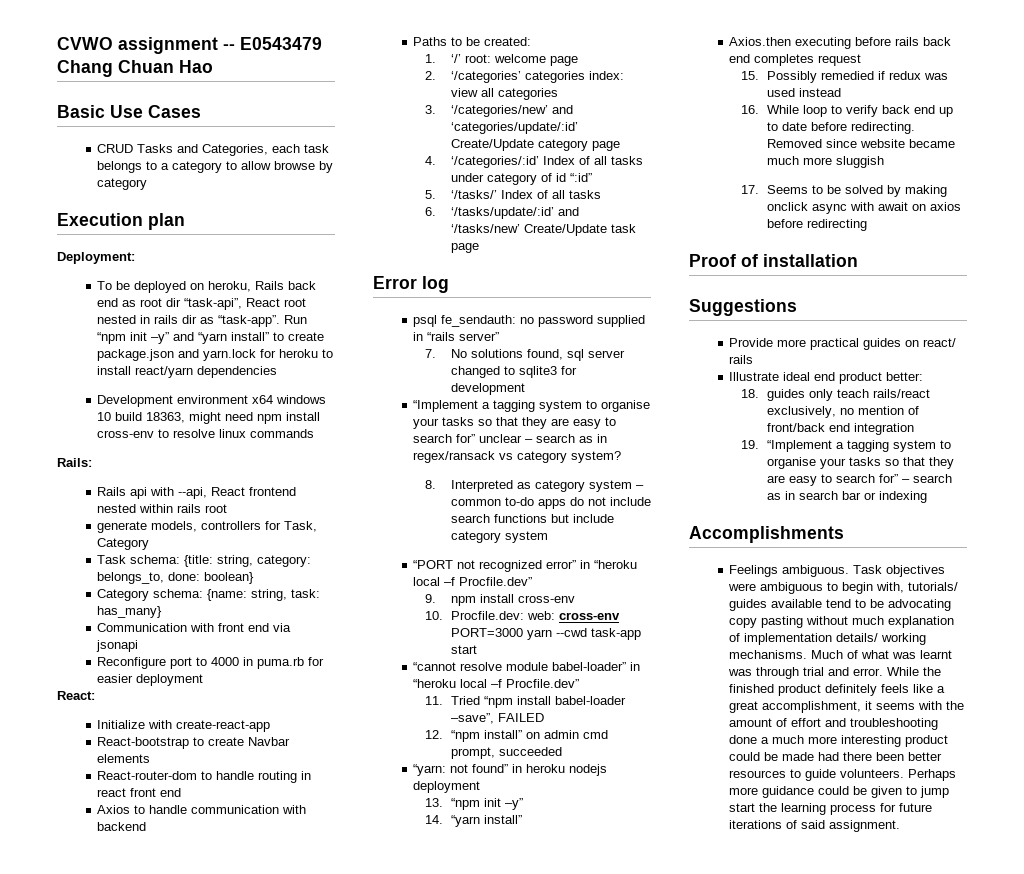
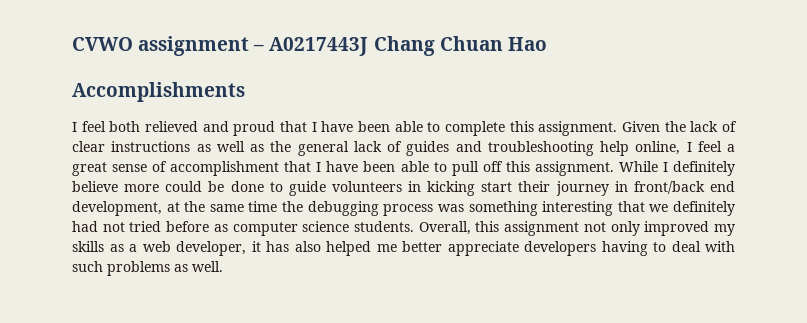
[223,37,322,50] -- E0543479 -> [253,37,369,56] – A0217443J
[57,105,201,118] [97,144,330,156] [97,161,334,173] [97,178,148,190] [57,213,185,230] [57,252,135,264] [97,281,317,293] [97,298,307,310] [97,315,308,327] [97,332,325,344] [97,349,334,361] [97,366,278,378] [97,395,327,407] [97,412,321,424] [97,429,315,438] [57,458,92,467] [97,487,297,499] [97,504,228,513] [97,521,318,533] [97,538,150,550] [97,555,312,567] [97,572,255,584] [97,589,321,601] [97,606,163,618] [97,623,292,632] [96,640,139,652] [97,657,325,669] [97,674,204,686] [57,691,95,700] [97,720,271,732] [97,737,291,749] [97,754,151,763] [97,771,312,783] [97,788,182,797] [97,805,307,814] [97,822,147,831] [413,37,532,46] [424,54,578,66] [424,71,624,83] [450,88,558,100] [424,105,573,117] [450,122,578,134] [450,139,620,151] [424,156,643,168] [450,173,592,185] [424,190,601,199] [424,207,579,219] [450,224,636,236] [450,243,479,253] [373,276,449,293] [413,315,646,327] [413,332,500,341] [424,349,625,361] [450,366,577,378] [450,383,525,395] [413,400,651,412] [413,417,617,429] [413,434,608,443] [413,451,622,463] [424,480,644,492] [450,497,651,509] [450,514,614,523] [450,531,548,543] [413,560,638,572] [413,577,533,586] [424,594,575,606] [424,611,620,620] [450,628,641,640] [450,645,477,654] [413,662,641,671] [413,679,580,688] [424,696,626,708] [450,713,544,724] [424,730,608,742] [450,747,562,759] [413,764,608,776] [413,781,481,793] [424,798,523,810] [424,815,522,827] [729,37,952,49] [729,54,862,66] [740,71,948,83] [766,88,841,97] [740,105,953,117] [766,122,915,134] [766,139,955,148] [766,156,884,168] [740,185,947,197] [766,202,961,214] [766,219,867,231] [689,254,858,267] [689,299,797,316] [729,338,957,350] [729,355,754,364] [729,372,924,384] [740,389,930,401] [766,406,919,418] [766,423,914,435] [740,440,951,452] [766,457,954,469] [766,474,952,486] [766,491,927,503] [689,526,844,543] [729,565,946,577] [728,582,959,594] [729,599,952,611] [729,616,955,628] [729,633,927,645] [729,650,953,659] [728,667,942,679] [729,684,946,696] [729,701,965,713] [729,718,939,730] [729,735,949,747] [729,752,943,761] [729,769,957,781] [729,786,950,798] [729,803,933,815] [729,820,901,832] Basic Use Cases // CRUD Tasks and Categories, each task belongs to a category to allow browse by category // Execution plan // Deployment: // To be deployed on heroku, Rails back end as root dir “task-api”, React root nested in rails dir as “task-app”. Run “npm init –y” and “yarn install” to create package.json and yarn.lock for heroku to install react/yarn dependencies // Development environment x64 windows 10 build 18363, might need npm install cross-env to resolve linux commands // Rails: // Rails api with --api, React frontend nested within rails root // generate models, controllers for Task, Category // Task schema: {title: string, category: belongs_to, done: boolean} // Category schema: {name: string, task: has_many} // Communication with front end via jsonapi // Reconfigure port to 4000 in puma.rb for easier deployment // React: // Initialize with create-react-app // React-bootstrap to create Navbar elements // React-router-dom to handle routing in react front end // Axios to handle communication with backend // Paths to be created: // 1. ‘/’ root: welcome page // 2. ‘/categories’ categories index: view all categories // 3. ‘/categories/new’ and ‘categories/update/:id’ Create/Update category page // 4. ‘/categories/:id’ Index of all tasks under category of id “:id” // 5. ‘/tasks/’ Index of all tasks // 6. ‘/tasks/update/:id’ and ‘/tasks/new’ Create/Update task page // Error log // psql fe_sendauth: no password supplied in “rails server” // 7. No solutions found, sql server changed to sqlite3 for development // “Implement a tagging system to organise your tasks so that they are easy to search for” unclear – search as in regex/ransack vs category system? // 8. Interpreted as category system – common to-do apps do not include search functions but include category system // “PORT not recognized error” in “heroku local –f Procfile.dev” // 9. npm install cross-env // 10. Procfile.dev: web: cross-env PORT=3000 yarn --cwd task-app start // “cannot resolve module babel-loader” in “heroku local –f Procfile.dev” // 11. Tried “npm install babel-loader –save”, FAILED // 12. “npm install” on admin cmd prompt, succeeded // “yarn: not found” in heroku nodejs deployment // 13. “npm init –y” // 14. “yarn install” // Axios.then executing before rails back end completes request // 15. Possibly remedied if redux was used instead // 16. While loop to verify back end up to date before redirecting. Removed since website became much more sluggish // 17. Seems to be solved by making onclick async with await on axios before redirecting // Proof of installation // Suggestions // Provide more practical guides on react/ rails // Illustrate ideal end product better: // 18. guides only teach rails/react exclusively, no mention of front/back end integration // 19. “Implement a tagging system to organise your tasks so that they are easy to search for” – search as in search bar or indexing // Accomplishments // Feelings ambiguous. Task objectives were ambiguous to begin with, tutorials/ guides available tend to be advocating copy pasting without much explanation of implementation details/ working mechanisms. Much of what was learnt was through trial and error. While the finished product definitely feels like a great accomplishment, it seems with the amount of effort and troubleshooting done a much more interesting product could be made had there been better resources to guide volunteers. Perhaps more guidance could be given to jump start the learning process for future iterations of said assignment. -> [72,82,245,102] [72,121,737,136] [72,141,735,156] [72,161,735,176] [72,181,735,196] [72,201,736,216] [72,221,735,236] [72,241,735,256] [72,261,223,276] Accomplishments // I feel both relieved and proud that I have been able to complete this assignment. Given the lack of clear instructions as well as the general lack of guides and troubleshooting help online, I feel a great sense of accomplishment that I have been able to pull off this assignment. While I definitely believe more could be done to guide volunteers in kicking start their journey in front/back end development, at the same time the debugging process was something interesting that we definitely had not tried before as computer science students. Overall, this assignment not only improved my skills as a web developer, it has also helped me better appreciate developers having to deal with such problems as well.

